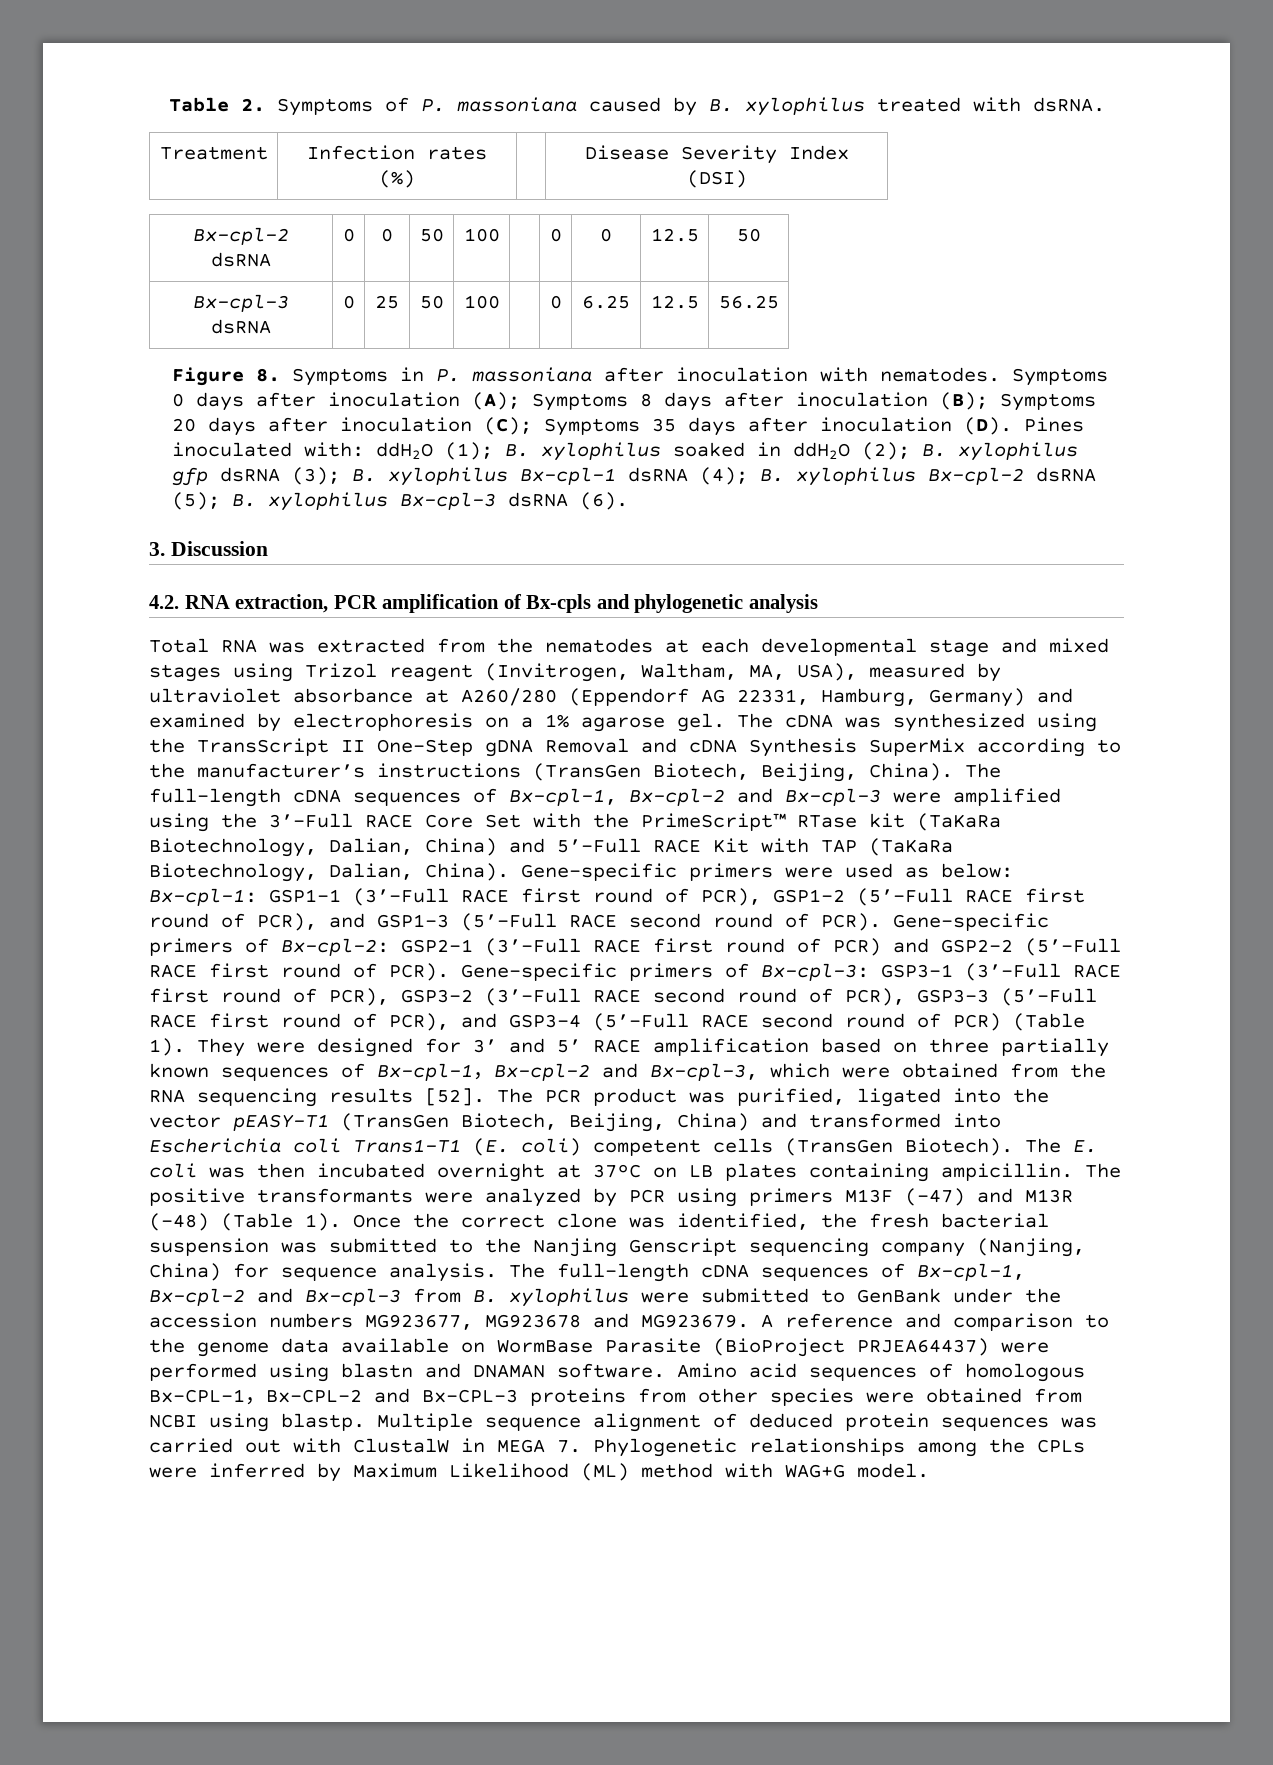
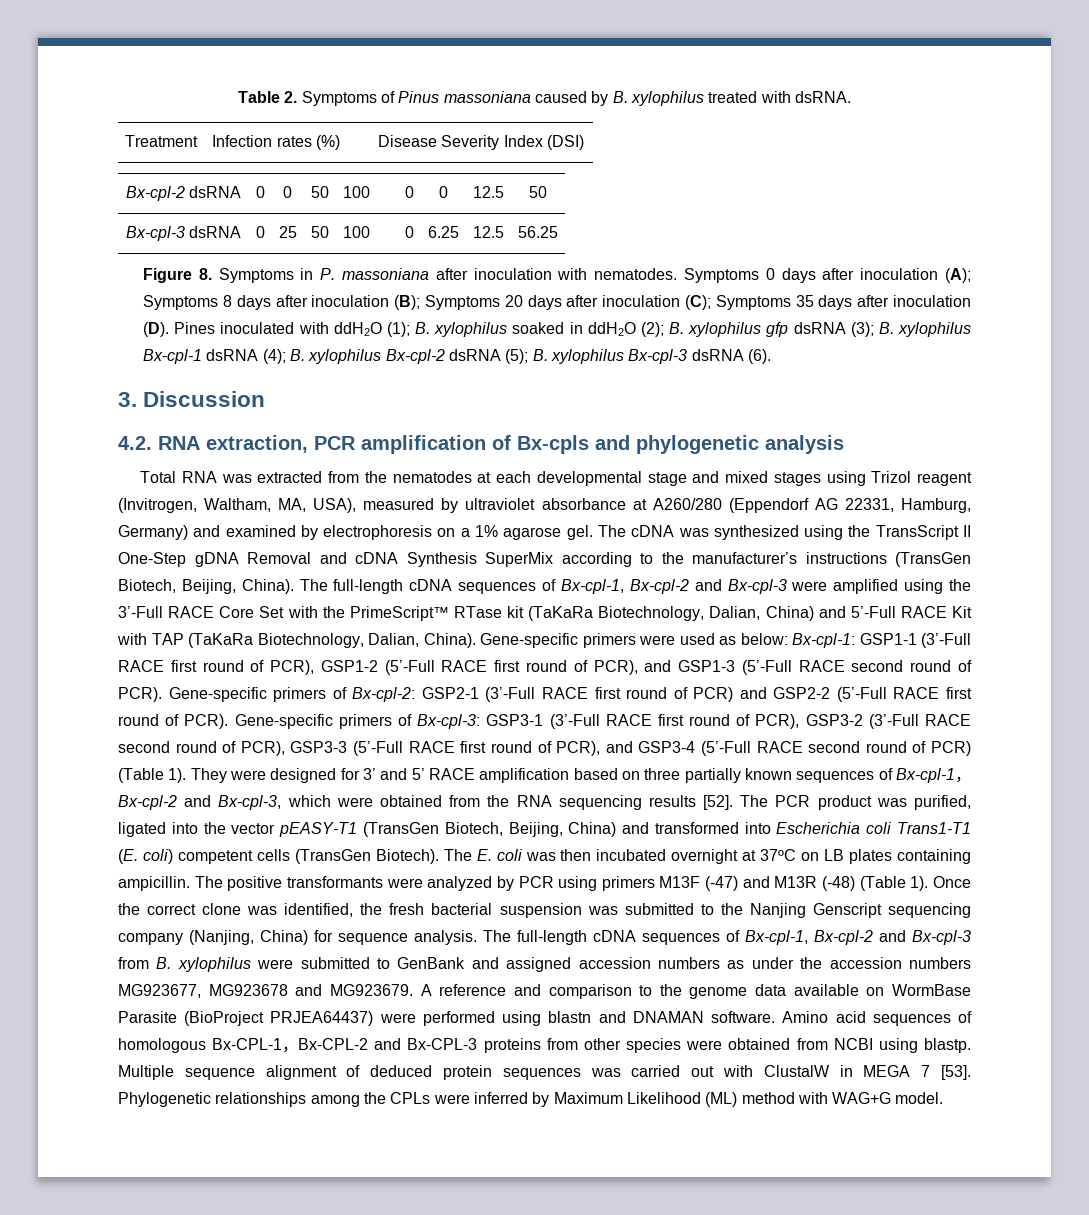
[420,99,445,112] P. -> [398,91,440,103] Pinus
[304,442,365,457] with: -> [298,322,329,334] with
(941, 1295) none -> [471,957,745,972] and assigned accession numbers as
[557,1440,581,1453] 7. -> [921,1065,971,1080] 7 [53].

